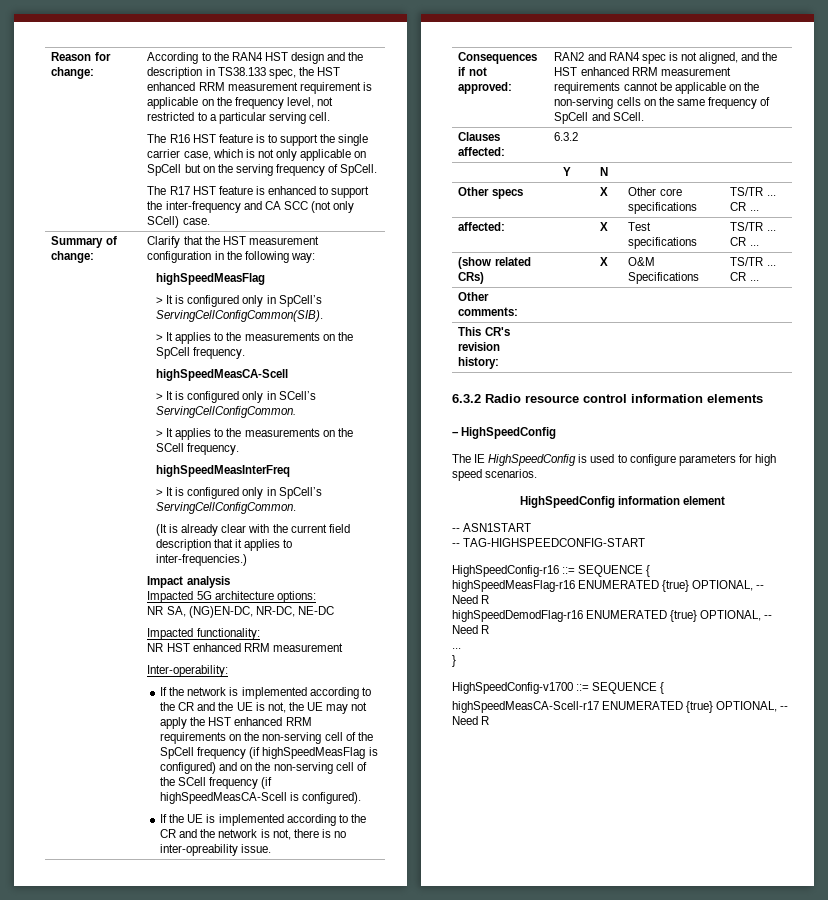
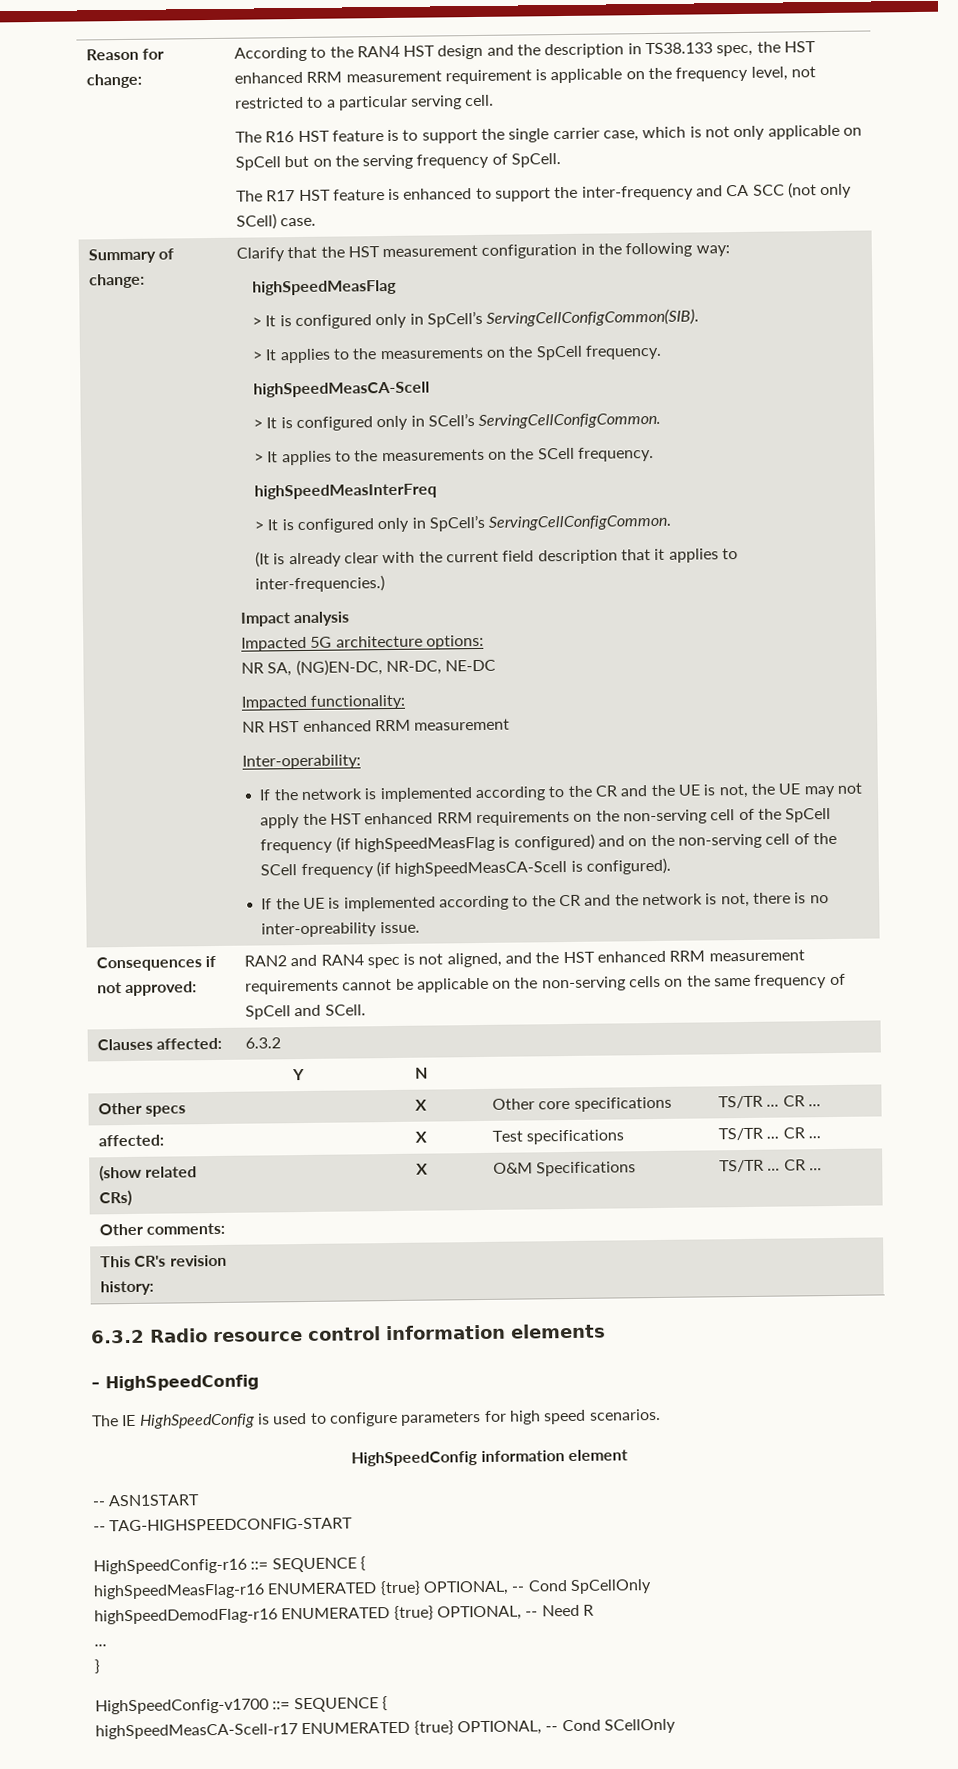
[452,595,490,604] Need R -> [527,1579,652,1595] Cond SpCellOnly
[452,716,490,725] Need R -> [561,1718,676,1734] Cond SCellOnly

